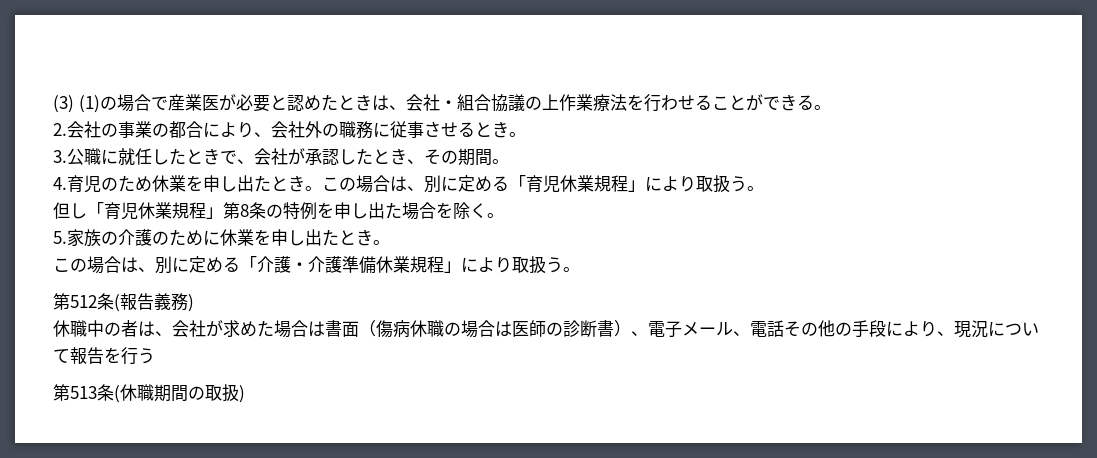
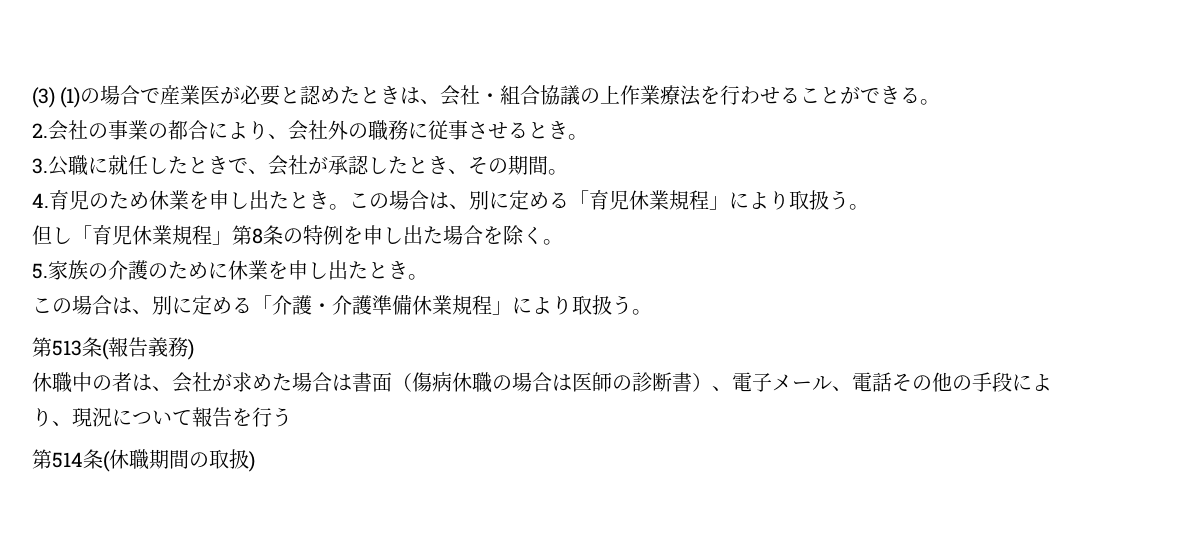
[70,295,97,308] 512 -> [52,340,82,356] 513
(920, 328) none -> (1052, 382) //
[70,386,97,399] 513 -> [52,452,83,468] 514

